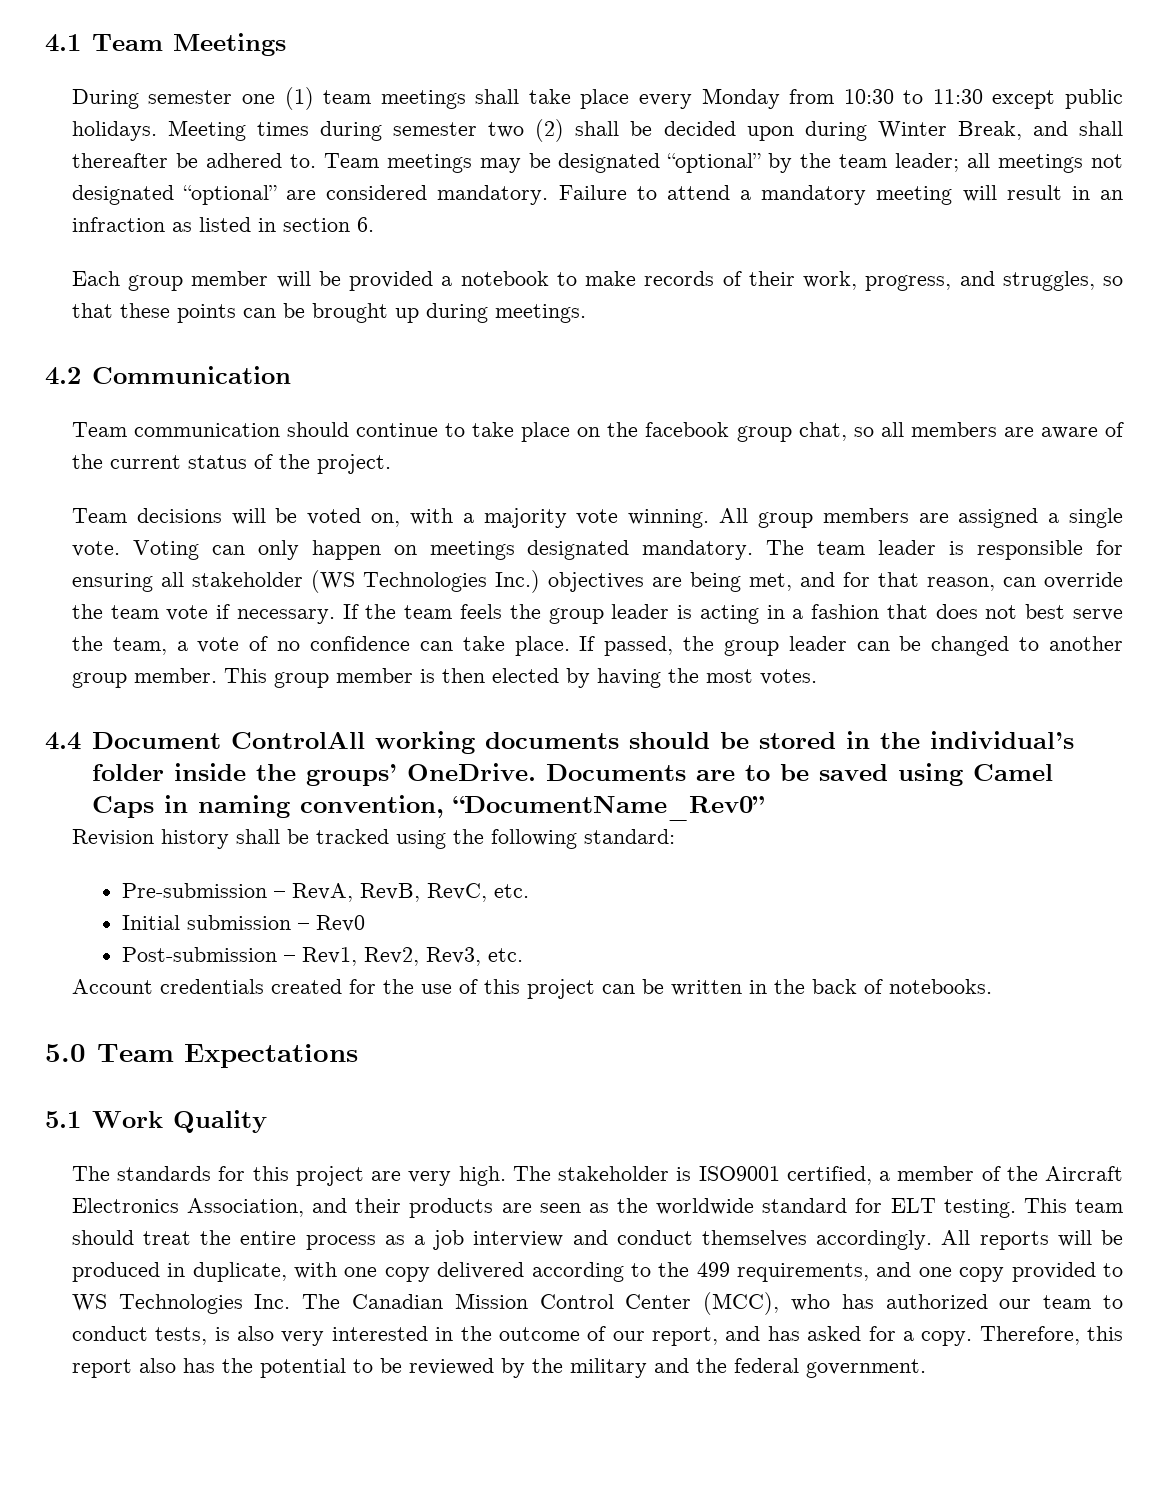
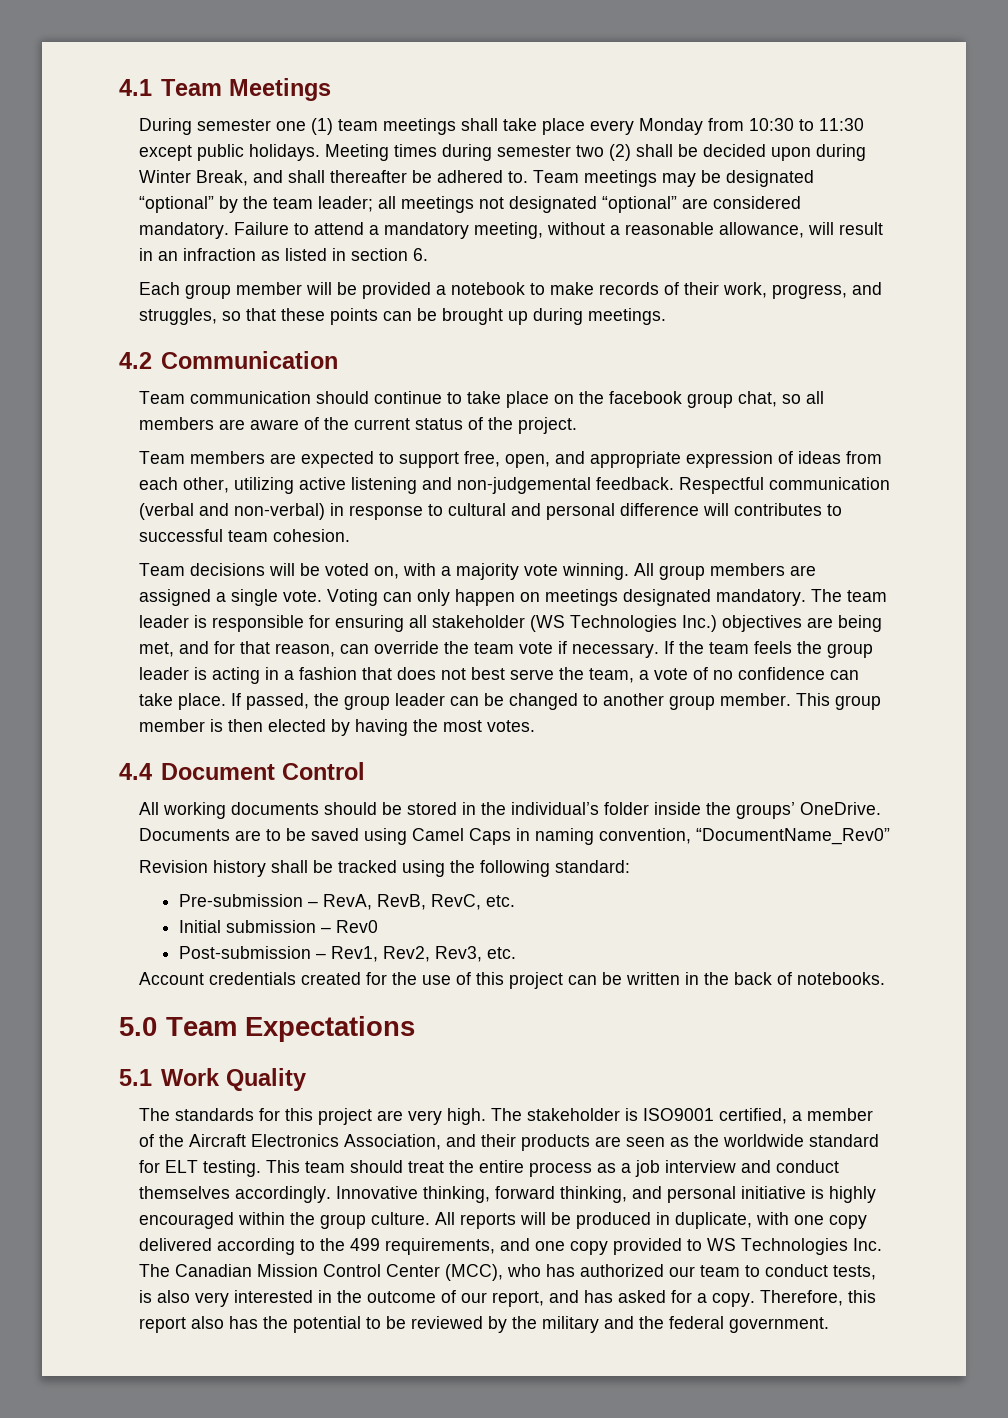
[876,186,953,205] meeting -> [474,222,805,239] meeting, without a reasonable allowance,
(391, 464) none -> [139,451,883,468] [139,477,891,494] [139,503,843,520] [139,529,351,542] // Team members are expected to support free, open, and appropriate expression of ideas from each other, utilizing active listening and non-judgemental feedback. Respectful communication (verbal and non-verbal) in response to cultural and personal difference will contributes to successful team cohesion.
[230,732,365,749] ControlAll -> [281,762,365,780] [139,802,160,815] Control // All
(933, 1240) none -> [336,1186,877,1203] [139,1212,431,1229] Innovative thinking, forward thinking, and personal initiative is highly encouraged within the group culture.

